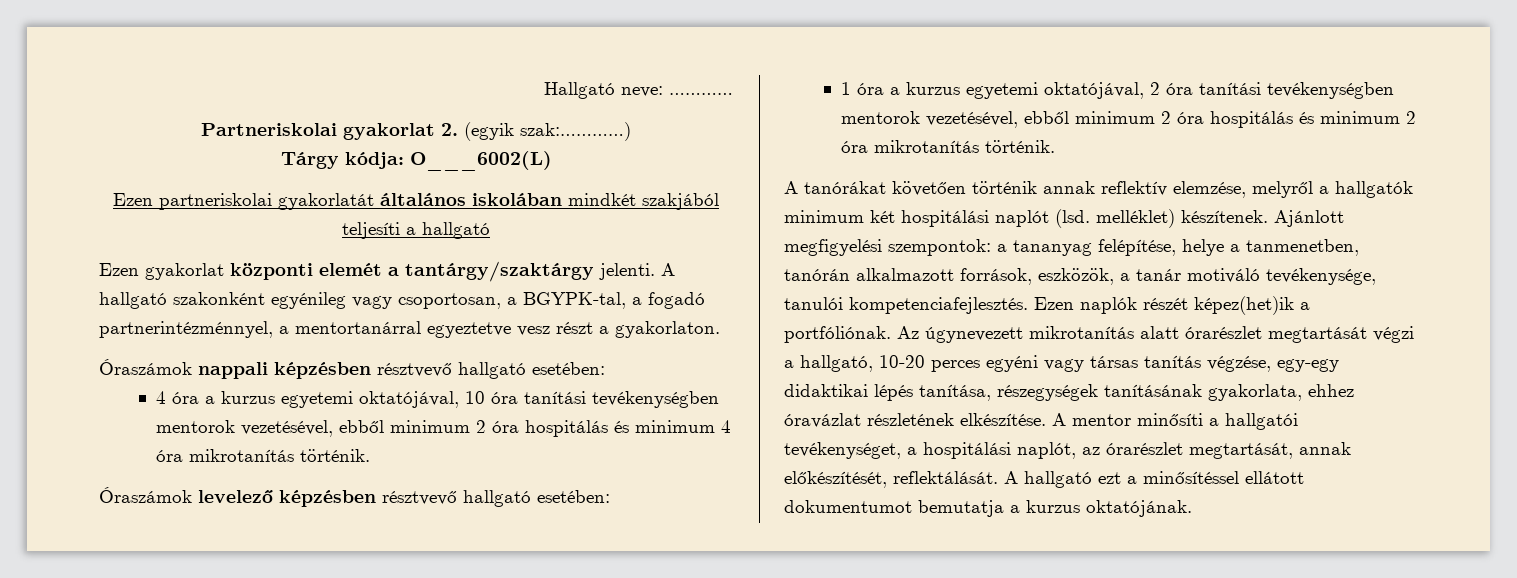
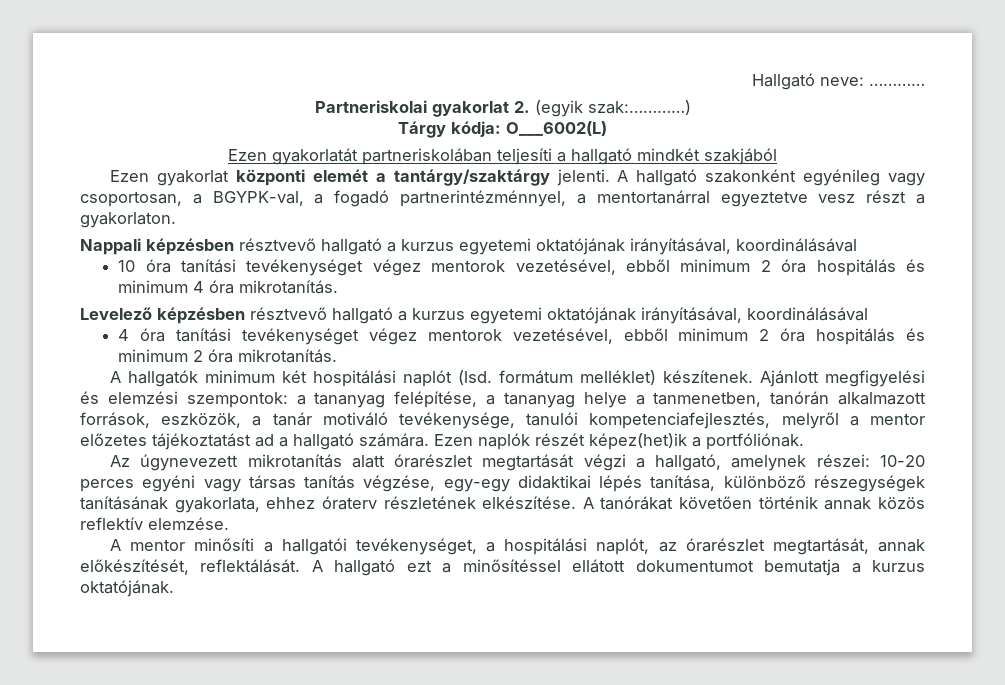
[159,193,719,210] partneriskolai gyakorlatát általános iskolában mindkét szakjából -> [272,148,492,165] gyakorlatát partneriskolában
(490, 230) none -> [637,148,777,165] mindkét szakjából
[523,292,626,309] BGYPK-tal, -> [212,191,304,206] BGYPK-val,
[99,359,605,379] [156,391,460,408] Óraszámok nappali képzésben résztvevő hallgató esetében: // 4 óra a kurzus egyetemi oktatójával, -> [80,238,857,255] Nappali képzésben résztvevő hallgató a kurzus egyetemi oktatójának irányításával, koordinálásával //
[592,391,720,408] tevékenységben -> [246,259,421,276] tevékenységet végez
[189,449,371,462] [99,487,610,507] [841,82,1395,99] mikrotanítás történik. // Óraszámok levelező képzésben résztvevő hallgató esetében: // 1 óra a kurzus egyetemi oktatójával, 2 óra tanítási tevékenységben -> [239,280,339,294] [80,307,868,324] [118,328,417,345] mikrotanítás. // Levelező képzésben résztvevő hallgató a kurzus egyetemi oktatójának irányításával, koordinálásával // 4 óra tanítási tevékenységet végez
[874,140,1056,153] [784,181,1329,198] mikrotanítás történik. // A tanórákat követően történik annak reflektív elemzése, melyről a -> [238,349,338,363] [110,371,122,383] mikrotanítás. // A
(1090, 218) none -> [499,370,574,384] formátum
(882, 247) none -> [80,391,178,404] és elemzési
(1176, 247) none -> [486,392,575,408] a tananyag
[849,297,1028,314] kompetenciafejlesztés. -> [589,412,925,429] [80,433,429,450] kompetenciafejlesztés, melyről a mentor előzetes tájékoztatást ad a hallgató számára.
(891, 334) none -> (804, 441) //
(873, 363) none -> [731,454,870,471] amelynek részei:
(991, 392) none -> [723,475,806,488] különböző
[784,413,861,428] óravázlat -> [321,496,377,510] óraterv
(1066, 419) none -> [600,496,925,510] [80,517,229,530] [110,539,122,551] tanórákat követően történik annak közös reflektív elemzése. // A

